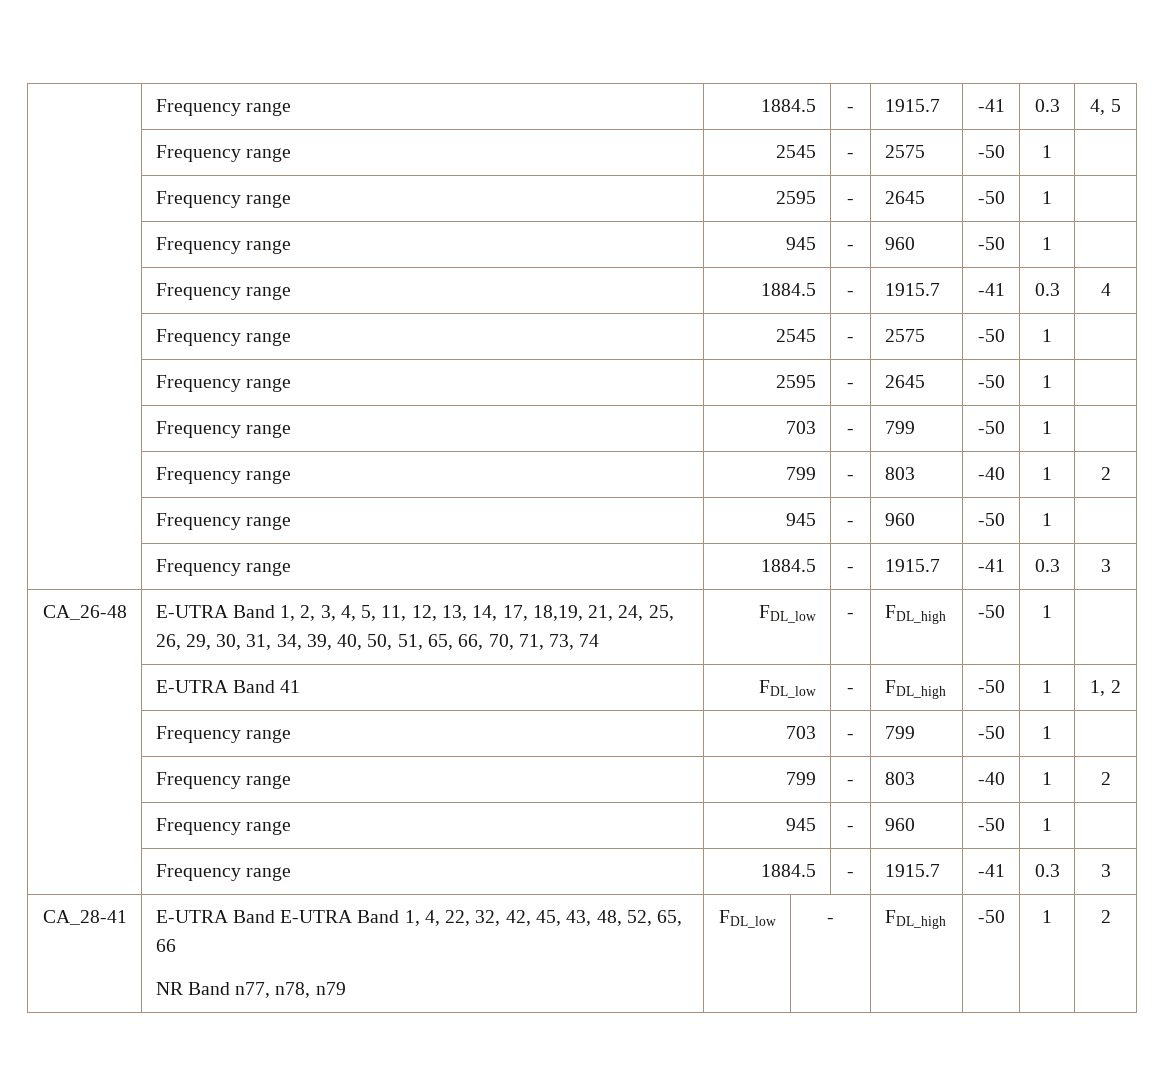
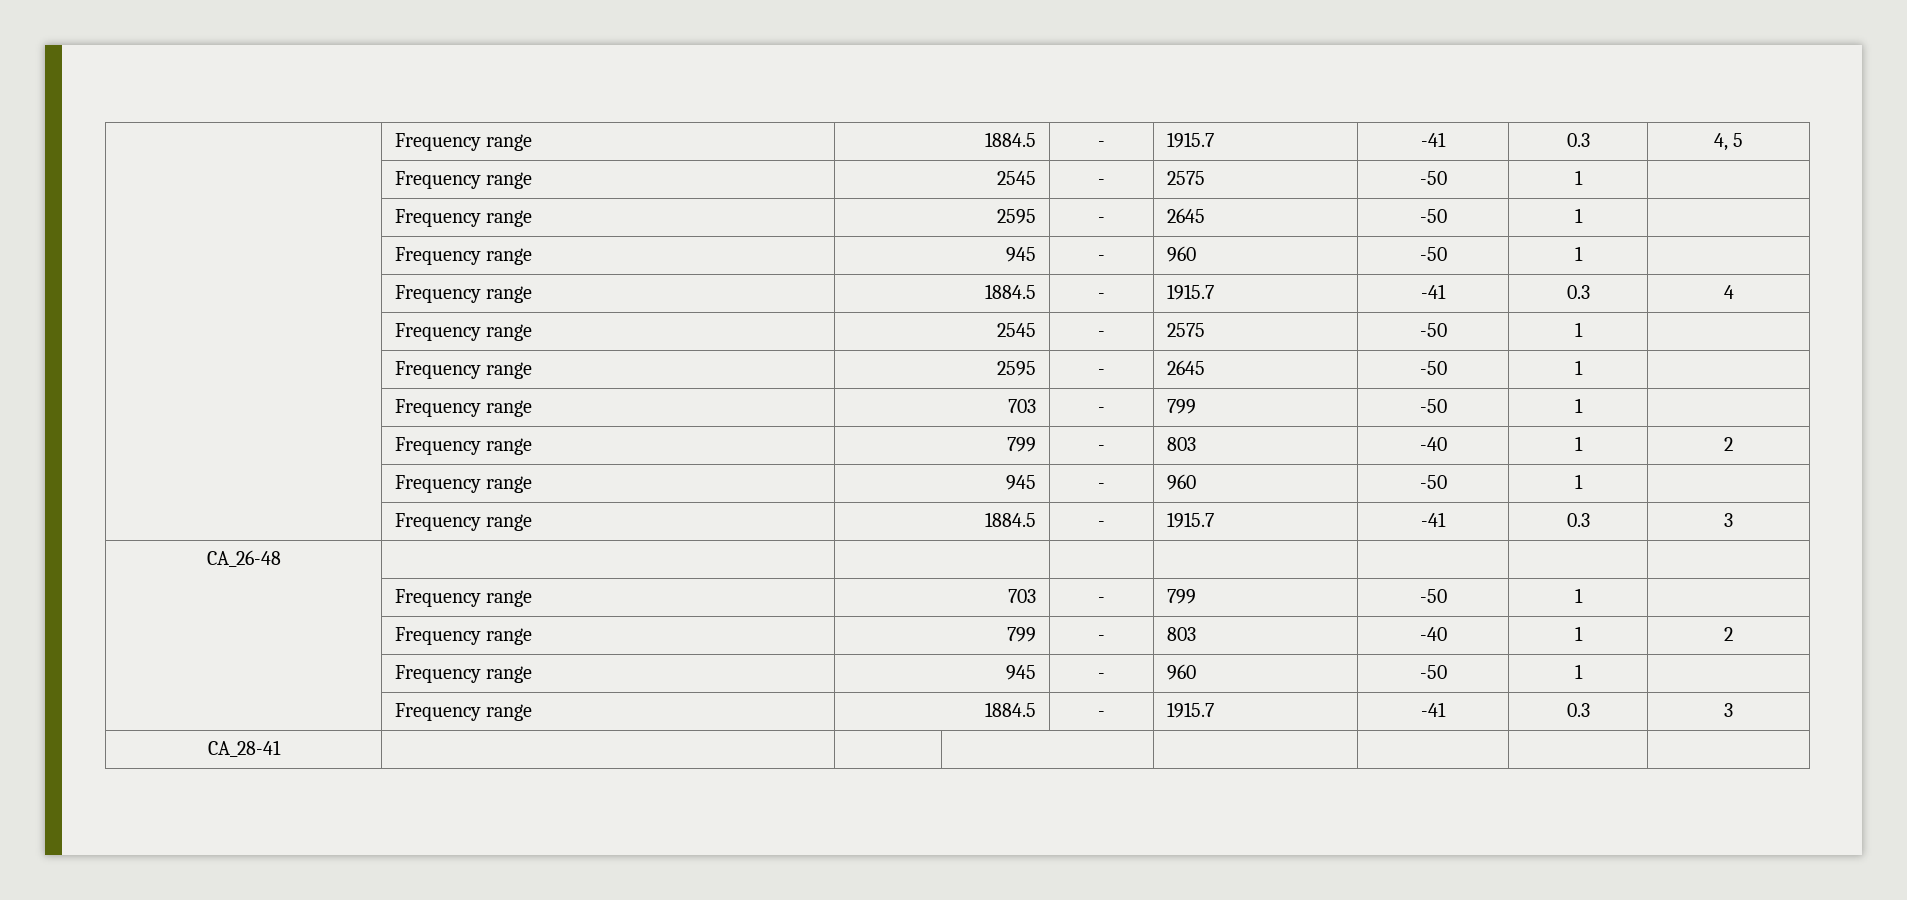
[155,605,674,621] [155,634,600,650] [759,605,817,623] [847,613,854,618] [884,605,946,624] [977,605,1005,618] [1042,605,1052,618] [155,680,301,693] [759,680,817,698] [847,688,854,693] [884,680,946,699] [977,680,1005,693] [1042,680,1052,693] [1090,680,1121,696] E-UTRA Band 1, 2, 3, 4, 5, 11, 12, 13, 14, 17, 18,19, 21, 24, 25, 26, 29, 30, 31, 34, 39, 40, 50, 51, 65, 66, 70, 71, 73, 74 | FDL_low | - | FDL_high | -50 | 1 | // | E-UTRA Band 41 | FDL_low | - | FDL_high | -50 | 1 | 1, 2 -> (281, 558) | | | | | |
[155,910,683,926] [155,939,176,952] [155,982,346,998] [719,910,777,928] [827,918,834,923] [884,910,946,929] [977,910,1005,923] [1042,910,1052,923] [1100,910,1111,923] E-UTRA Band E-UTRA Band 1, 4, 22, 32, 42, 45, 43, 48, 52, 65, 66 // NR Band n77, n78, n79 | FDL_low | - | FDL_high | -50 | 1 | 2 -> (281, 748) | | | | | |

